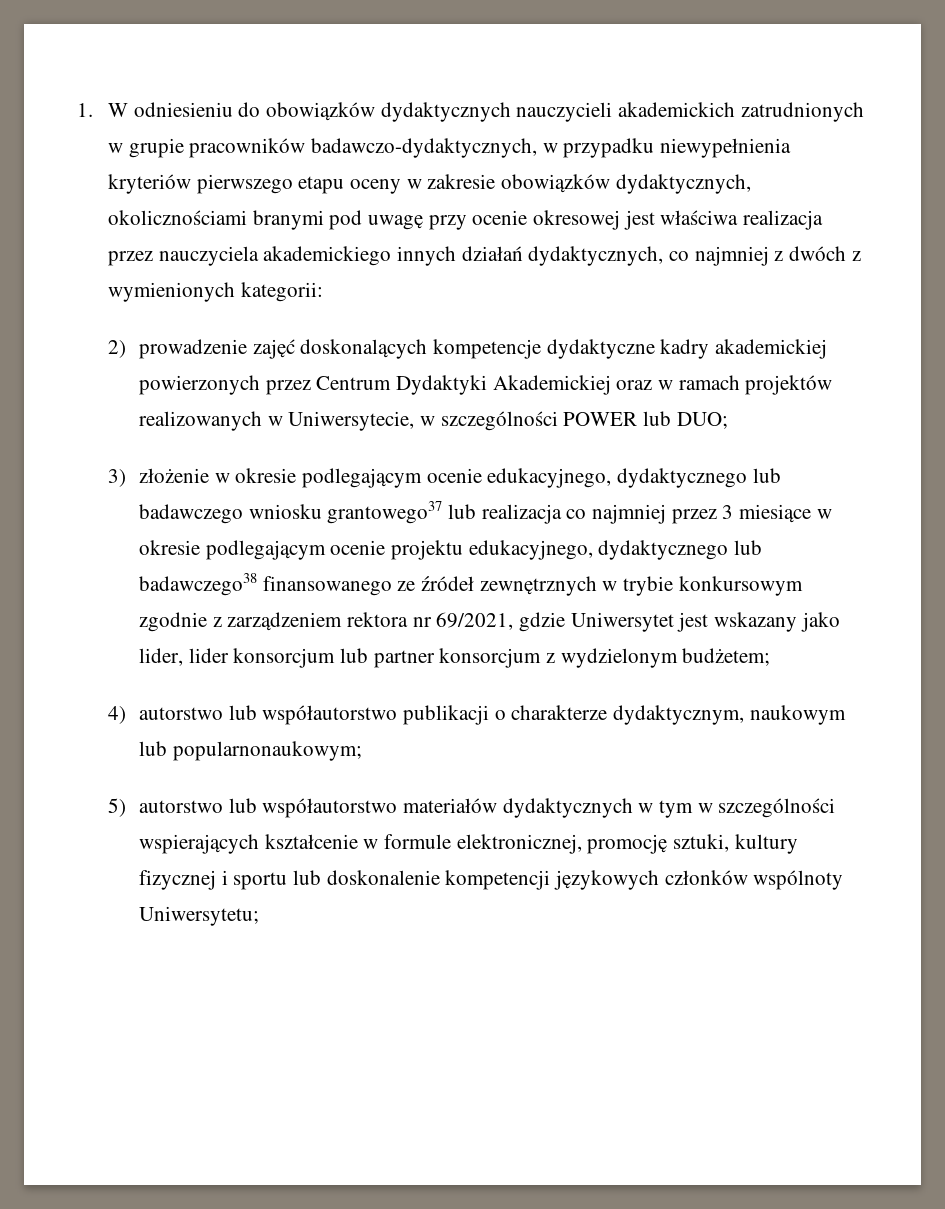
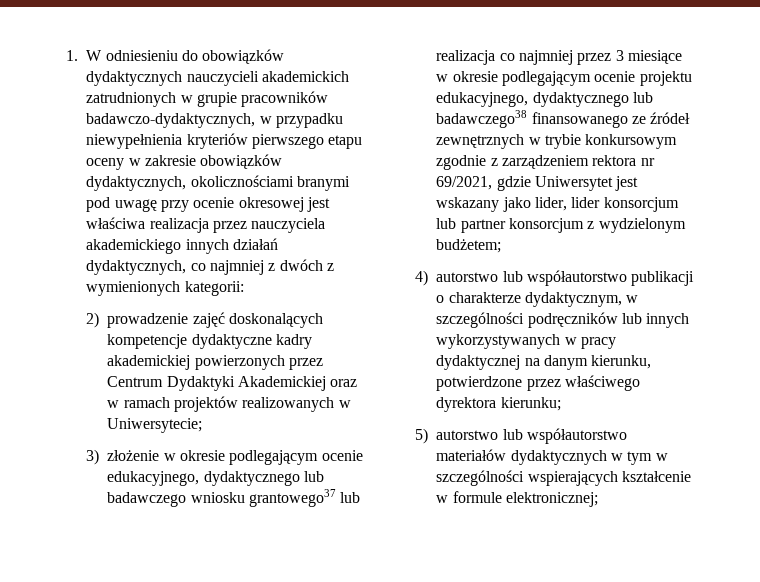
[288,411,728,431] Uniwersytecie, w szczególności POWER lub DUO; -> [107,418,203,433] Uniwersytecie;
[749,705,846,725] [139,741,362,761] naukowym lub popularnonaukowym; -> [626,295,639,303] [436,312,690,328] [436,334,616,349] [436,355,652,370] [436,375,640,391] [436,397,561,412] w szczególności podręczników lub innych wykorzystywanych w pracy dydaktycznej na danym kierunku, potwierdzone przez właściwego dyrektora kierunku;
[456,834,798,854] [139,870,844,890] [139,906,260,926] elektronicznej, promocję sztuki, kultury fizycznej i sportu lub doskonalenie kompetencji językowych członków wspólnoty Uniwersytetu; -> [505,492,598,507] elektronicznej;

